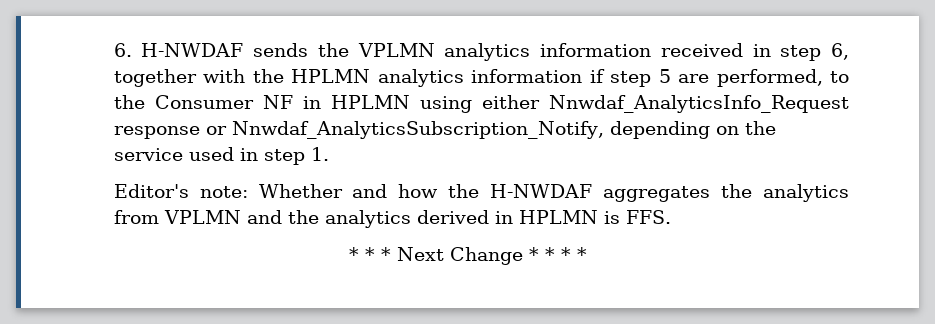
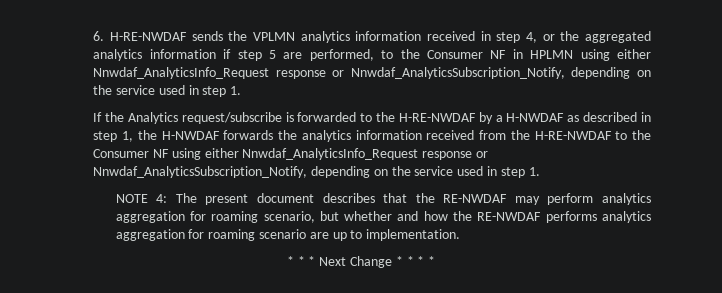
[141,43,244,57] H-NWDAF -> [109,32,187,41] H-RE-NWDAF
[830,43,849,60] [113,69,371,87] 6, together with the HPLMN -> [525,31,652,43] 4, or the aggregated
[113,184,849,202] [113,210,671,228] Editor's note: Whether and how the H-NWDAF aggregates the analytics from VPLMN and the analytics derived in HPLMN is FFS. -> [93,112,651,124] [93,130,651,142] [93,148,488,160] [93,166,540,178] [115,193,651,205] [115,211,651,223] [115,229,461,241] If the Analytics request/subscribe is forwarded to the H-RE-NWDAF by a H-NWDAF as described in step 1, the H-NWDAF forwards the analytics information received from the H-RE-NWDAF to the Consumer NF using either Nnwdaf_AnalyticsInfo_Request response or Nnwdaf_AnalyticsSubscription_Notify, depending on the service used in step 1. // NOTE 4: The present document describes that the RE-NWDAF may perform analytics aggregation for roaming scenario, but whether and how the RE-NWDAF performs analytics aggregation for roaming scenario are up to implementation.

